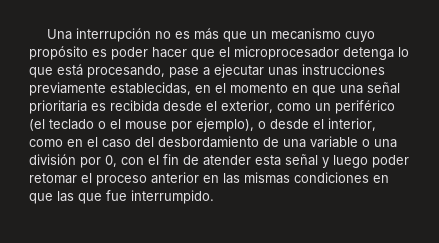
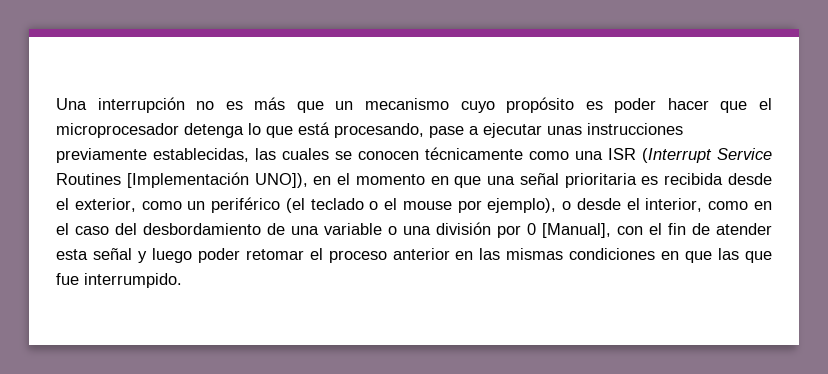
(191, 88) none -> [255,147,772,163] [56,172,308,188] las cuales se conocen técnicamente como una ISR (Interrupt Service Routines [Implementación UNO]),
[105,155,117,167] 0, -> [527,223,611,238] 0 [Manual],

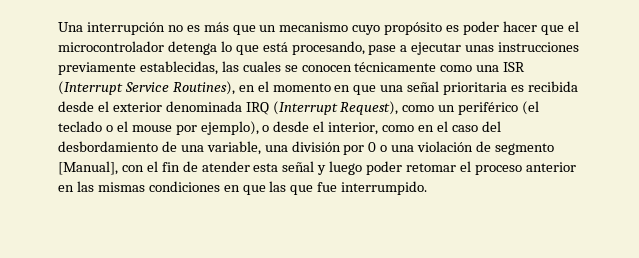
[56,123,179,138] microprocesador -> [58,41,164,52] microcontrolador
[56,172,308,188] Routines [Implementación UNO]), -> [172,81,235,95] Routines),
[74,198,136,212] exterior, -> [112,101,399,115] exterior denominada IRQ (Interrupt Request),
[324,223,397,235] variable o -> [206,141,261,155] variable,
(536, 229) none -> [380,141,554,155] o una violación de segmento

